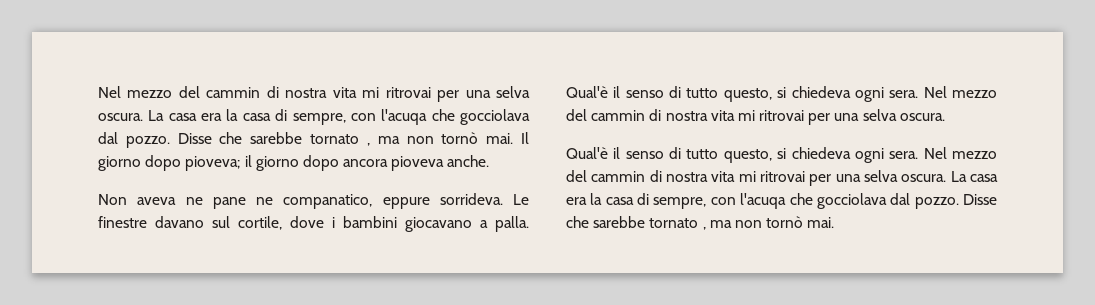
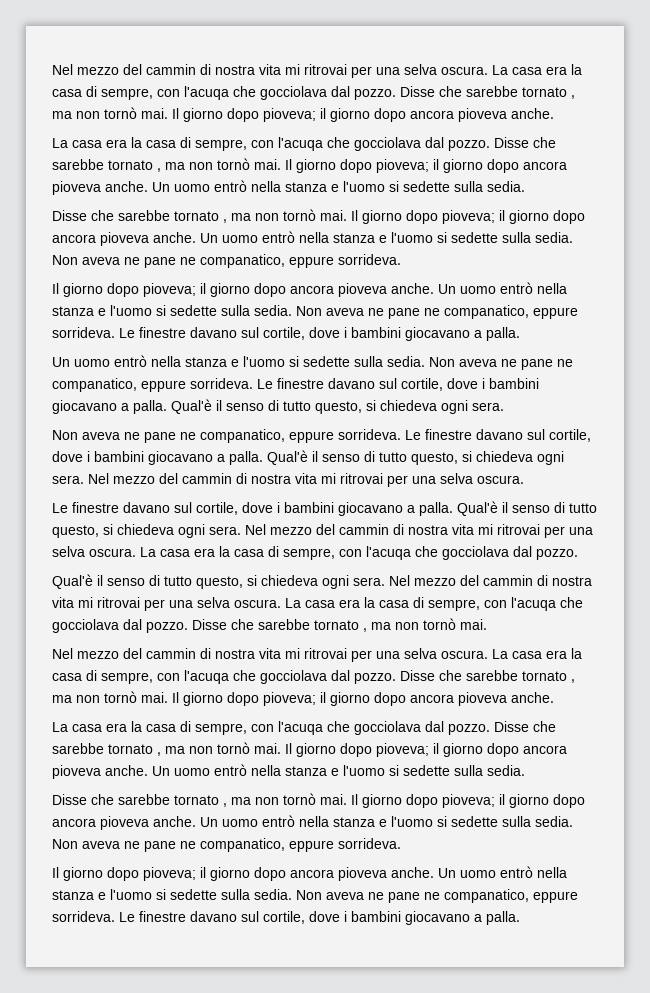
(490, 161) none -> [52,137,556,151] [52,158,567,173] [52,180,525,195] [52,209,585,224] [52,231,573,246] [52,254,401,268] [52,282,567,297] [52,305,578,319] [52,327,520,341] [52,355,573,370] [52,378,539,392] [52,399,504,414] // La casa era la casa di sempre, con l'acuqa che gocciolava dal pozzo. Disse che sarebbe tornato , ma non tornò mai. Il giorno dopo pioveva; il giorno dopo ancora pioveva anche. Un uomo entrò nella stanza e l'uomo si sedette sulla sedia. // Disse che sarebbe tornato , ma non tornò mai. Il giorno dopo pioveva; il giorno dopo ancora pioveva anche. Un uomo entrò nella stanza e l'uomo si sedette sulla sedia. Non aveva ne pane ne companatico, eppure sorrideva. // Il giorno dopo pioveva; il giorno dopo ancora pioveva anche. Un uomo entrò nella stanza e l'uomo si sedette sulla sedia. Non aveva ne pane ne companatico, eppure sorrideva. Le finestre davano sul cortile, dove i bambini giocavano a palla. // Un uomo entrò nella stanza e l'uomo si sedette sulla sedia. Non aveva ne pane ne companatico, eppure sorrideva. Le finestre davano sul cortile, dove i bambini giocavano a palla. Qual'è il senso di tutto questo, si chiedeva ogni sera.
(945, 117) none -> [52,501,597,516] [52,524,593,538] [52,546,578,560] // Le finestre davano sul cortile, dove i bambini giocavano a palla. Qual'è il senso di tutto questo, si chiedeva ogni sera. Nel mezzo del cammin di nostra vita mi ritrovai per una selva oscura. La casa era la casa di sempre, con l'acuqa che gocciolava dal pozzo.
(835, 222) none -> [52,648,582,662] [52,670,575,684] [52,691,554,706] [52,721,556,735] [52,742,567,757] [52,764,525,779] [52,793,585,808] [52,815,573,830] [52,838,401,852] [52,866,567,881] [52,889,578,903] [52,911,520,925] // Nel mezzo del cammin di nostra vita mi ritrovai per una selva oscura. La casa era la casa di sempre, con l'acuqa che gocciolava dal pozzo. Disse che sarebbe tornato , ma non tornò mai. Il giorno dopo pioveva; il giorno dopo ancora pioveva anche. // La casa era la casa di sempre, con l'acuqa che gocciolava dal pozzo. Disse che sarebbe tornato , ma non tornò mai. Il giorno dopo pioveva; il giorno dopo ancora pioveva anche. Un uomo entrò nella stanza e l'uomo si sedette sulla sedia. // Disse che sarebbe tornato , ma non tornò mai. Il giorno dopo pioveva; il giorno dopo ancora pioveva anche. Un uomo entrò nella stanza e l'uomo si sedette sulla sedia. Non aveva ne pane ne companatico, eppure sorrideva. // Il giorno dopo pioveva; il giorno dopo ancora pioveva anche. Un uomo entrò nella stanza e l'uomo si sedette sulla sedia. Non aveva ne pane ne companatico, eppure sorrideva. Le finestre davano sul cortile, dove i bambini giocavano a palla.

